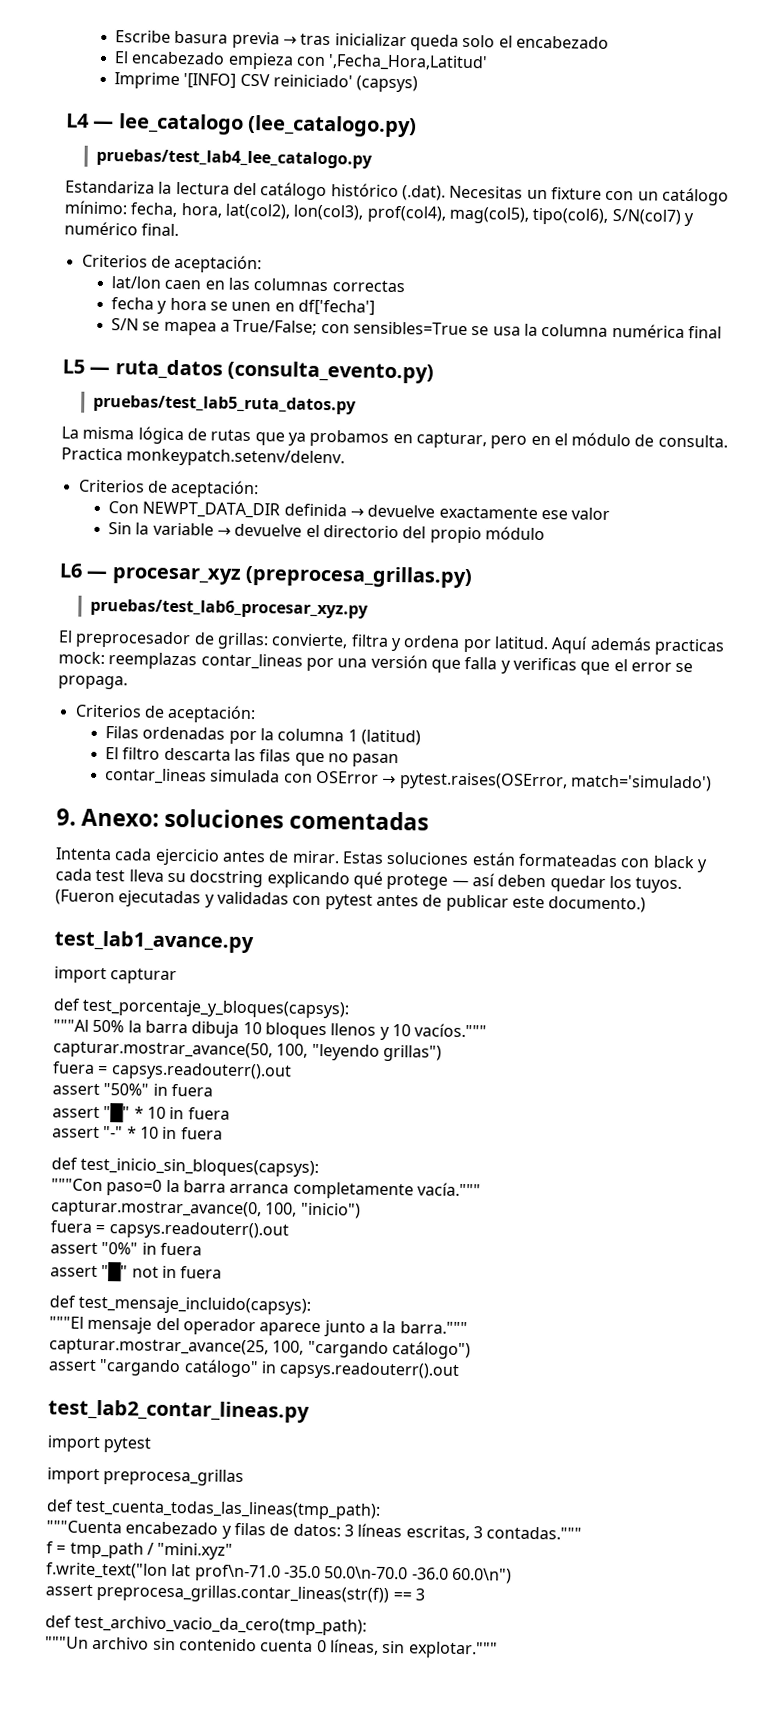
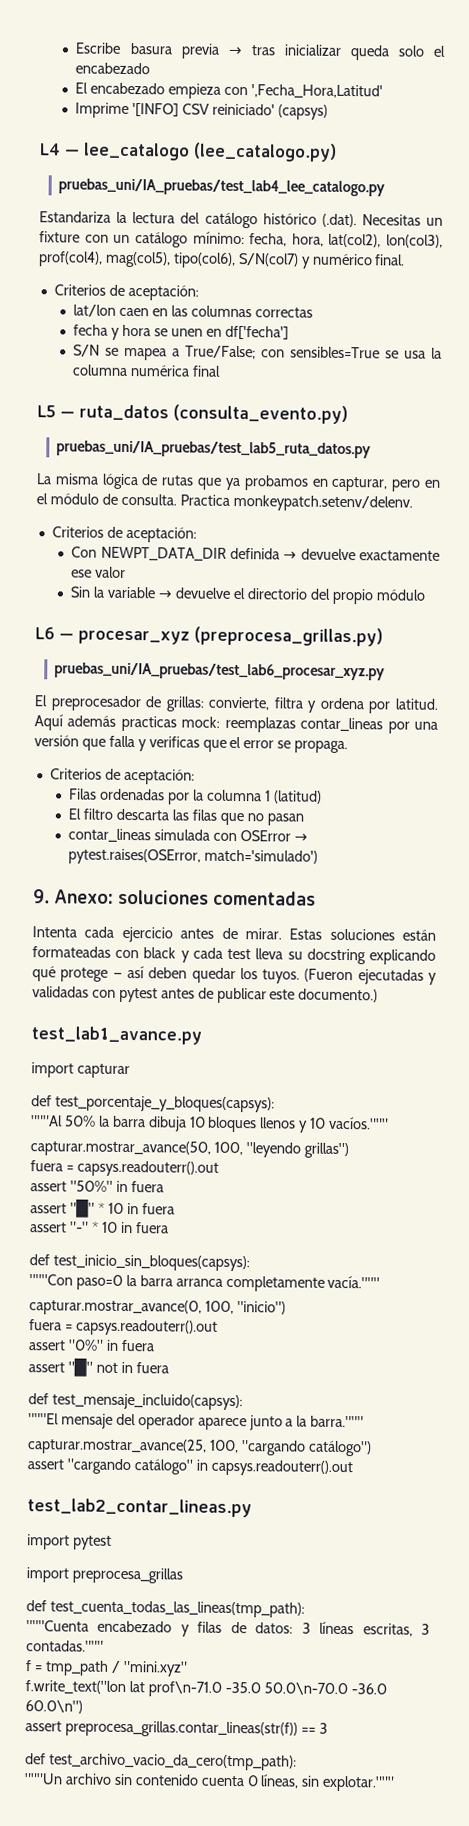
[95,148,373,169] pruebas/test_lab4_lee_catalogo.py -> [58,178,386,197] pruebas_uni/IA_pruebas/test_lab4_lee_catalogo.py
[92,394,357,415] pruebas/test_lab5_ruta_datos.py -> [56,440,372,459] pruebas_uni/IA_pruebas/test_lab5_ruta_datos.py
[89,598,369,619] pruebas/test_lab6_procesar_xyz.py -> [54,662,386,681] pruebas_uni/IA_pruebas/test_lab6_procesar_xyz.py

